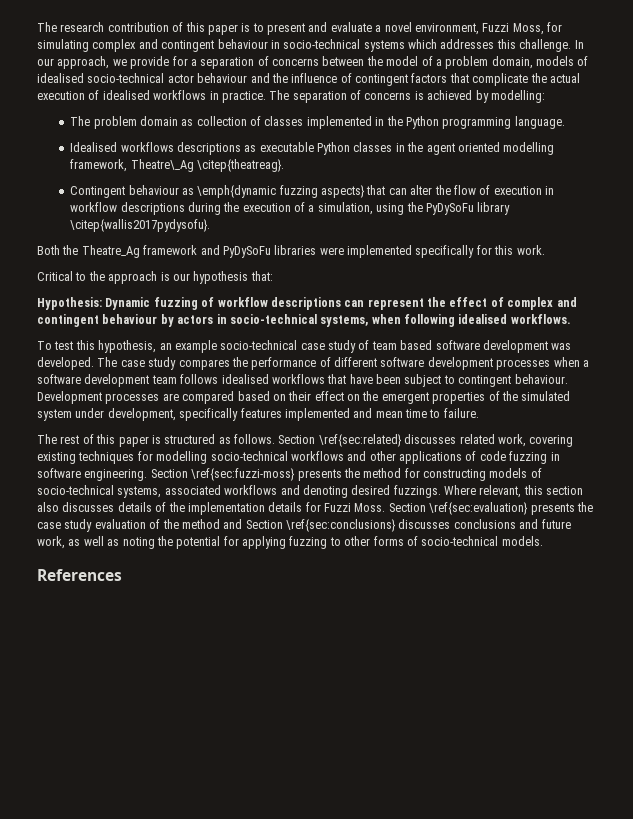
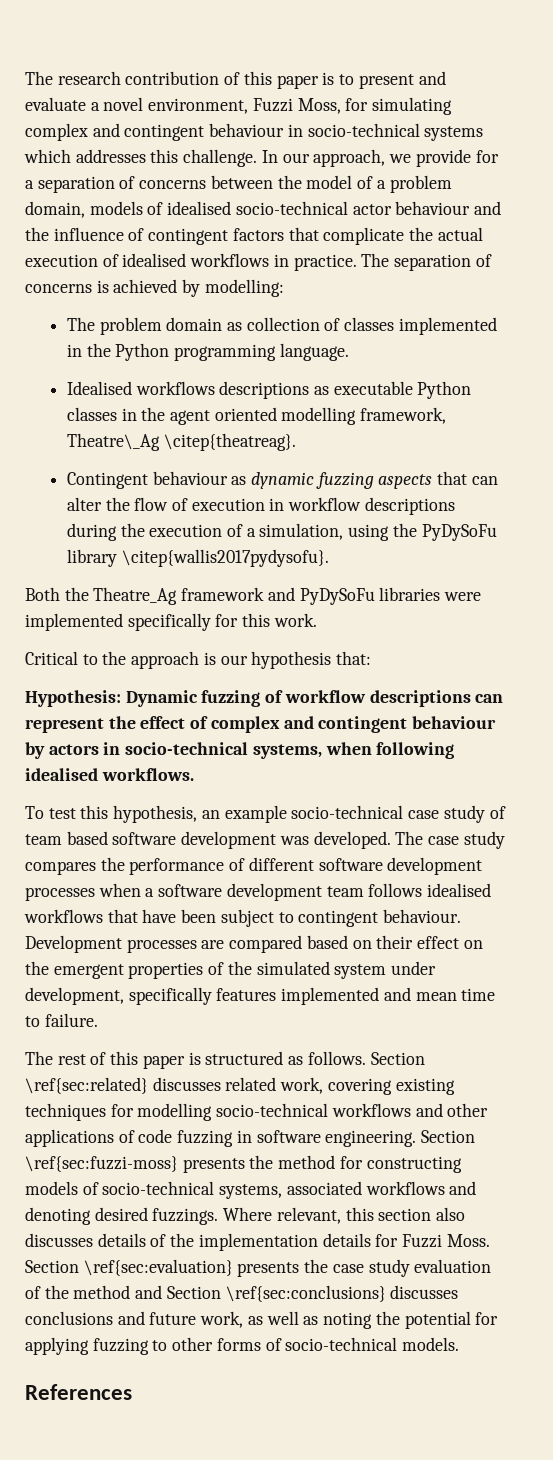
[197,185,366,198] \emph{dynamic fuzzing aspects} -> [250,472,433,489] dynamic fuzzing aspects

